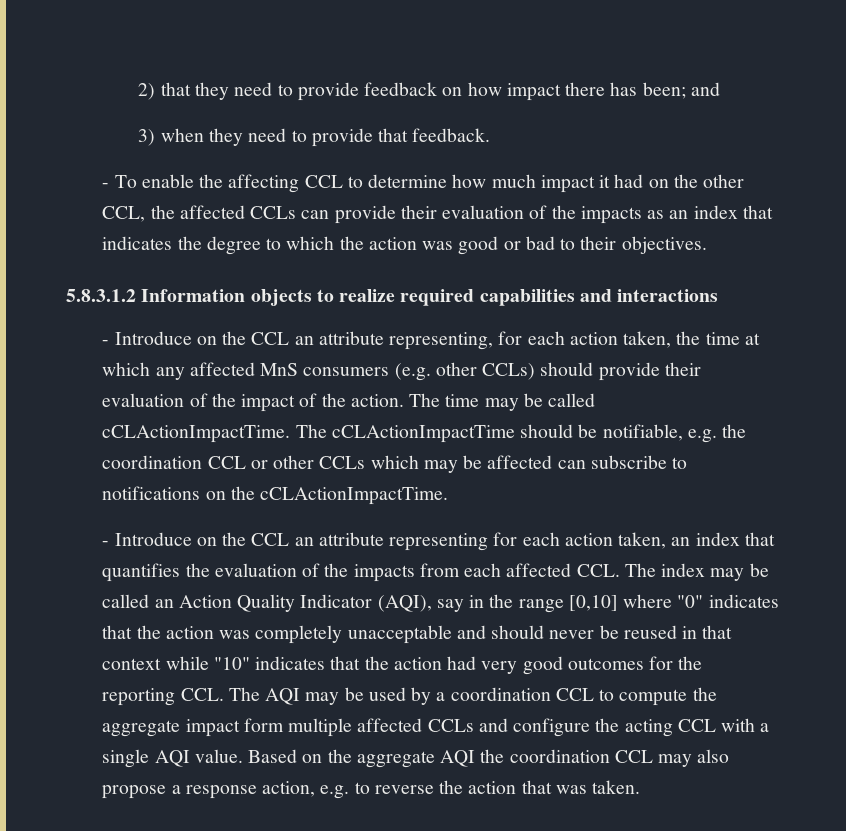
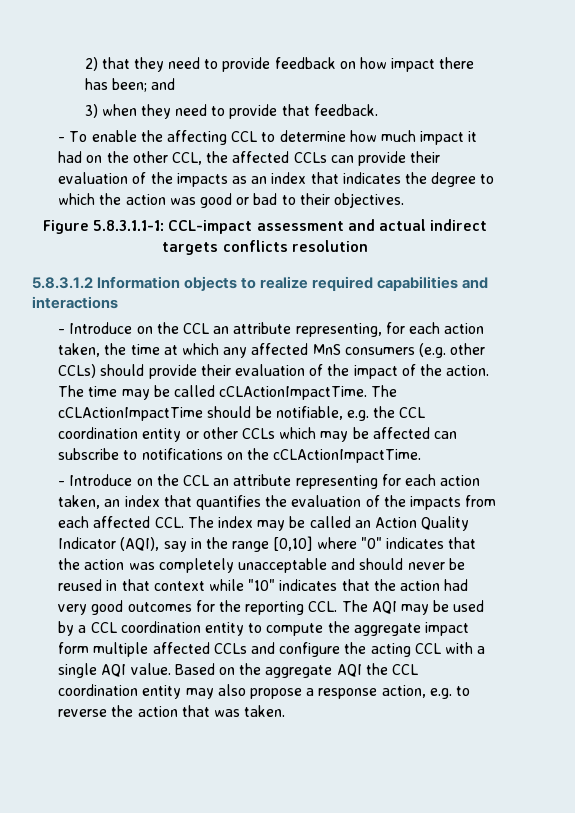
(707, 245) none -> [42,219,488,234] [162,240,368,255] // Figure 5.8.3.1.1-1: CCL-impact assessment and actual indirect targets conflicts resolution
[102,455,246,469] coordination CCL -> [399,407,426,418] [58,427,182,442] CCL coordination entity
[450,687,594,701] coordination CCL -> [90,621,244,636] CCL coordination entity
[509,749,653,763] coordination CCL -> [391,664,418,675] [58,684,182,699] CCL coordination entity

